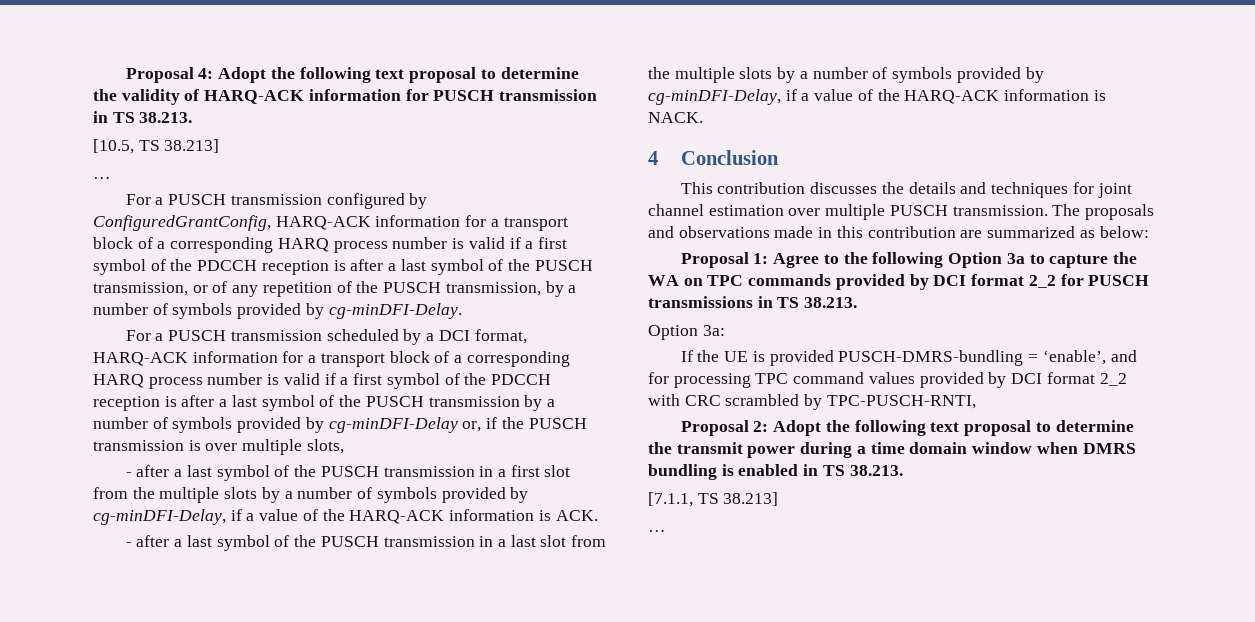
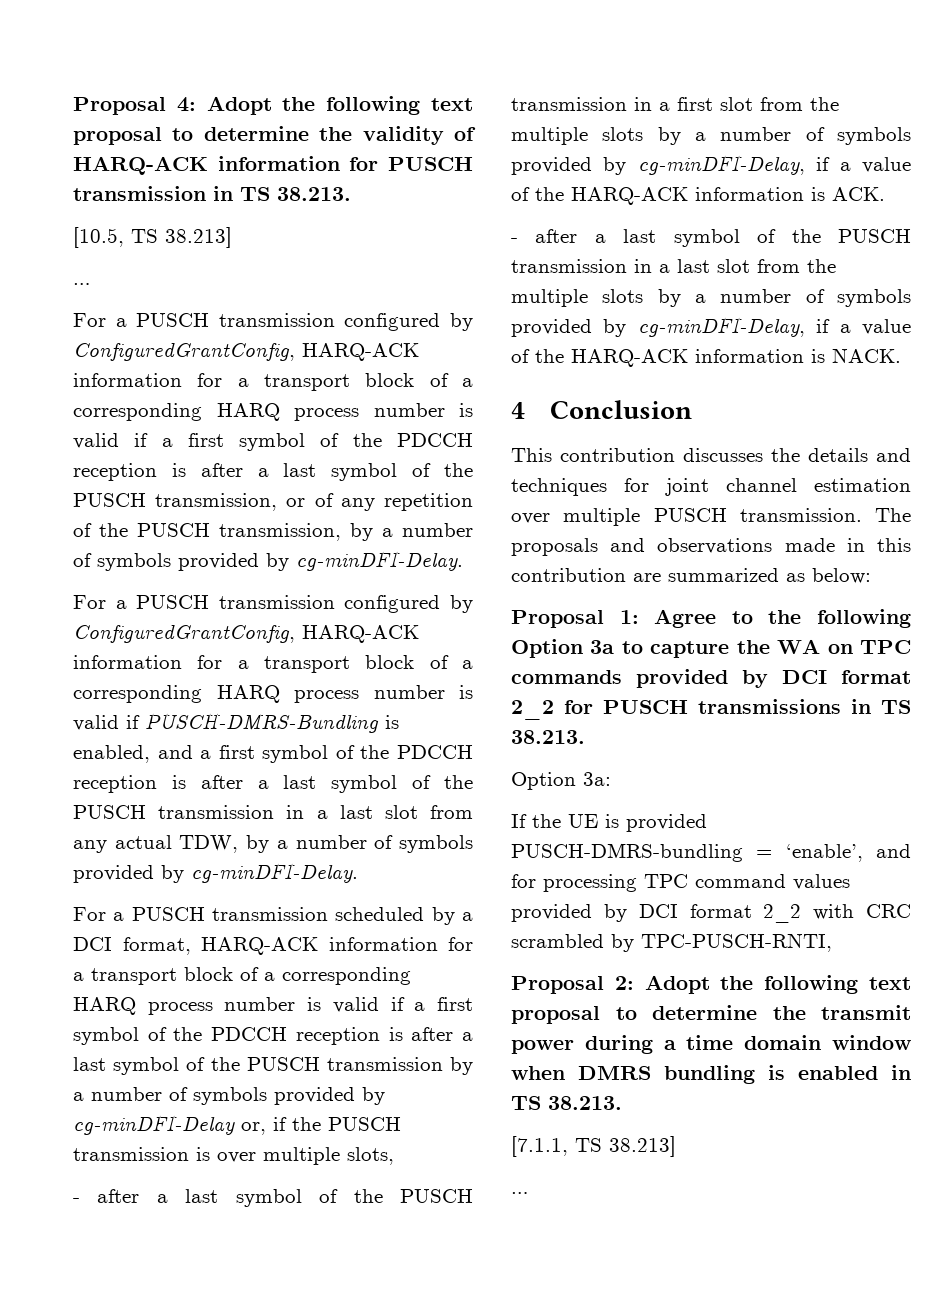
(462, 311) none -> [73,595,473,613] [73,624,419,643] [73,655,473,673] [73,685,473,703] [73,713,399,733] [73,745,473,763] [73,775,473,793] [73,805,474,819] [73,835,474,853] [73,863,358,883] // For a PUSCH transmission configured by ConfiguredGrantConfig, HARQ-ACK information for a transport block of a corresponding HARQ process number is valid if PUSCH-DMRS-Bundling is enabled, and a first symbol of the PDCCH reception is after a last symbol of the PUSCH transmission in a last slot from any actual TDW, by a number of symbols provided by cg-minDFI-Delay.

